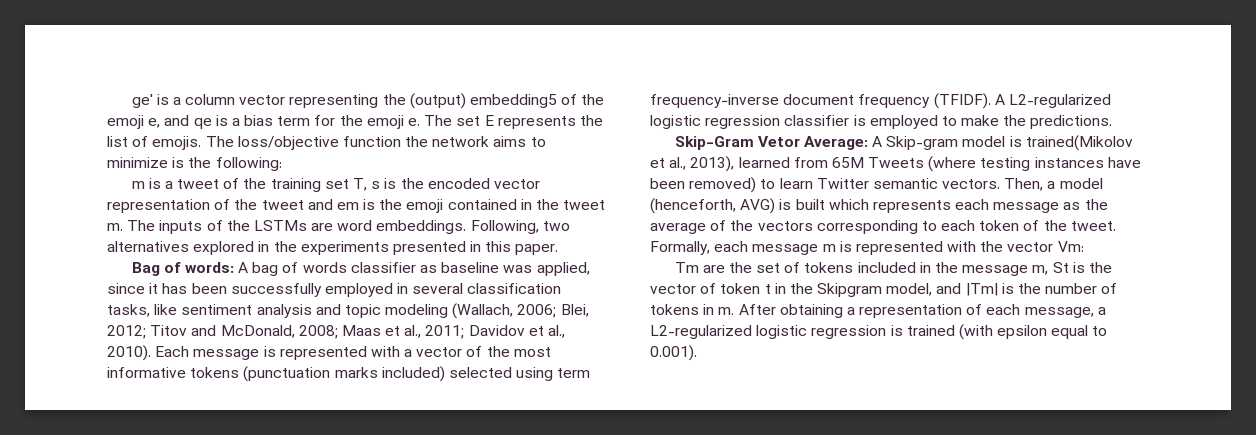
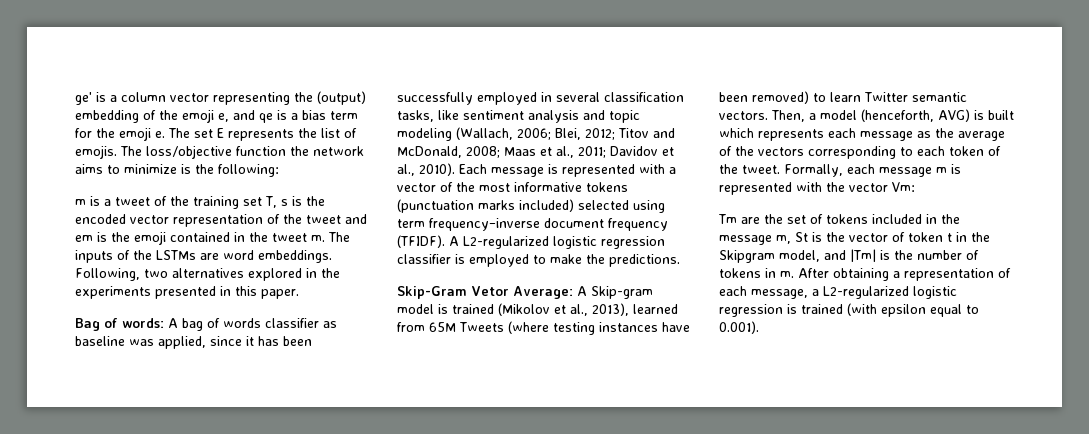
[470,94,558,108] embedding5 -> [75,110,139,123] embedding
[1025,135,1133,151] trained(Mikolov -> [452,303,550,316] trained (Mikolov

